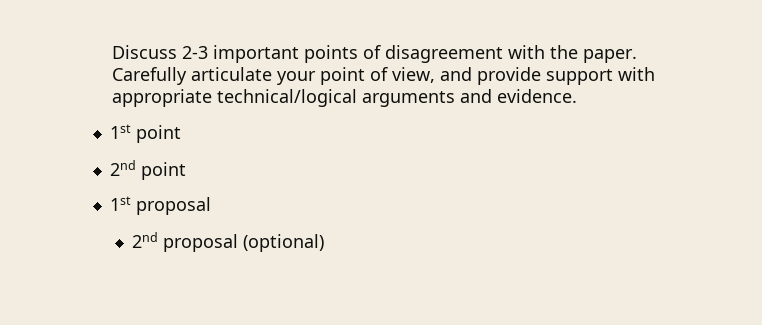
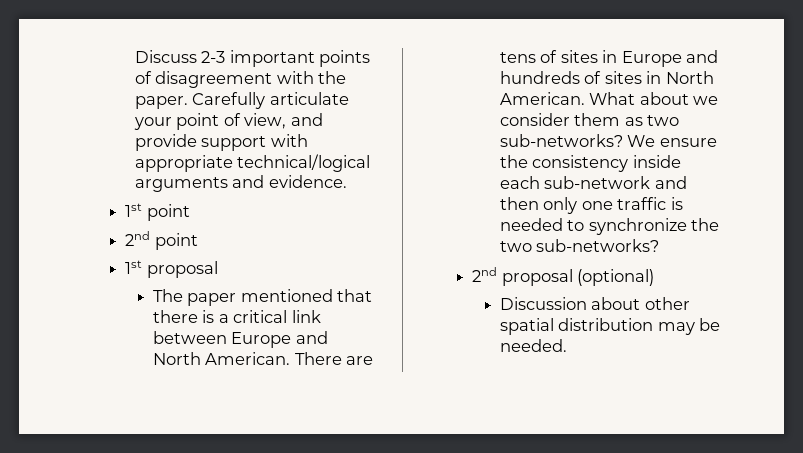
[132,232,325,252] 2nd proposal (optional) -> [152,289,373,306] [152,310,321,323] [152,331,328,348] [152,352,374,365] [499,50,719,67] [499,71,714,84] [499,92,719,105] [499,113,680,126] [499,134,717,147] [499,155,681,172] [499,176,687,189] [499,197,683,214] [499,218,720,235] [499,239,660,252] [472,267,654,286] [499,297,690,310] [499,318,721,335] [499,339,567,352] The paper mentioned that there is a critical link between Europe and North American. There are tens of sites in Europe and hundreds of sites in North American. What about we consider them as two sub-networks? We ensure the consistency inside each sub-network and then only one traffic is needed to synchronize the two sub-networks? // 2nd proposal (optional) // Discussion about other spatial distribution may be needed.

